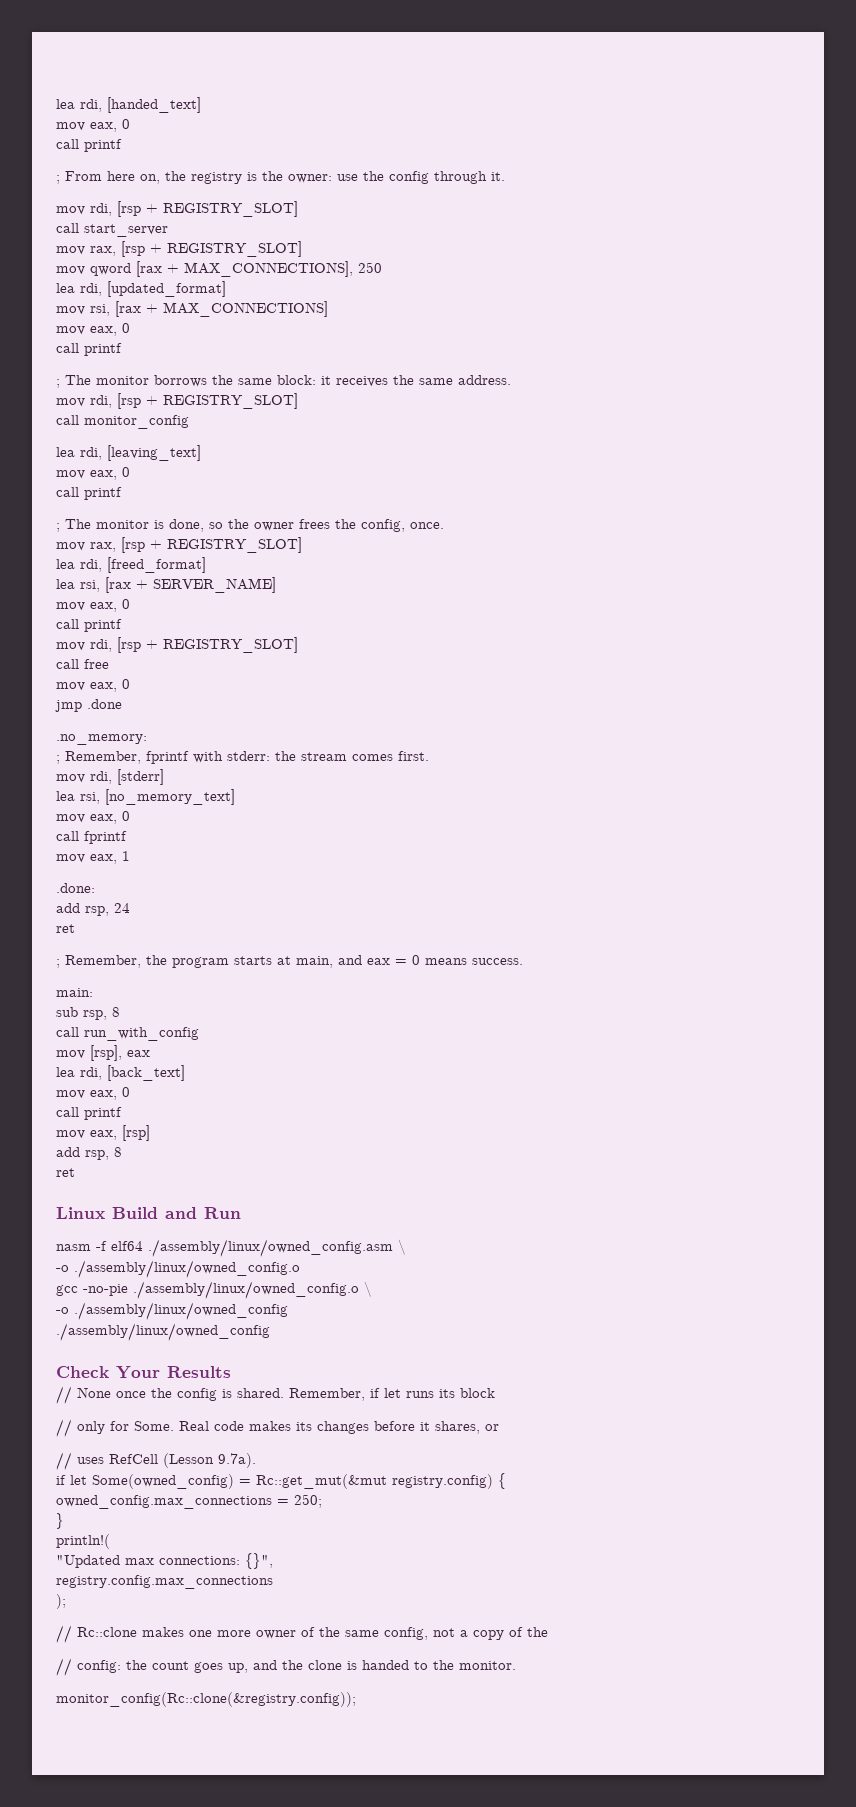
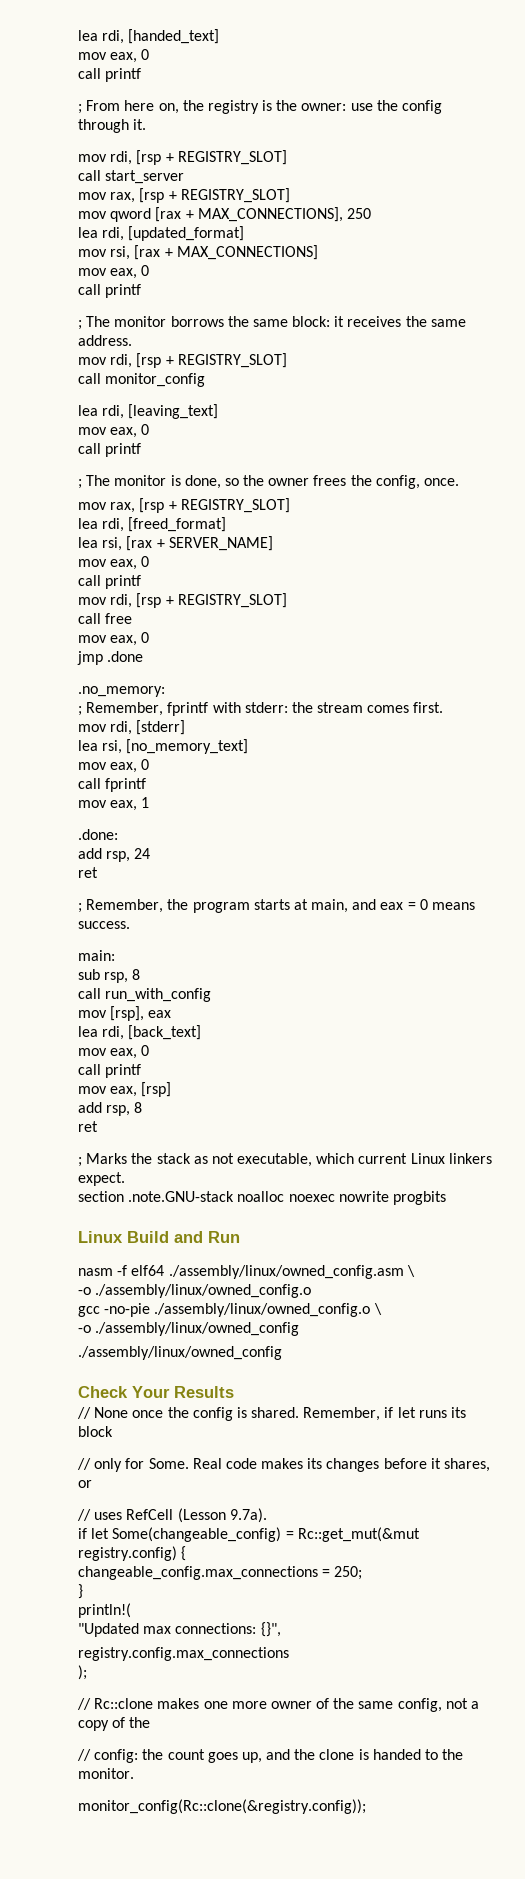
(75, 1172) none -> [78,1153,492,1167] [78,1172,125,1186] [78,1191,446,1205] // ; Marks the stack as not executable, which current Linux linkers expect. // section .note.GNU-stack noalloc noexec nowrite progbits
[92,1474,234,1489] Some(owned_config) -> [112,1527,282,1542] Some(changeable_config)
[56,1495,272,1509] owned_config.max_connections -> [78,1566,318,1580] changeable_config.max_connections

